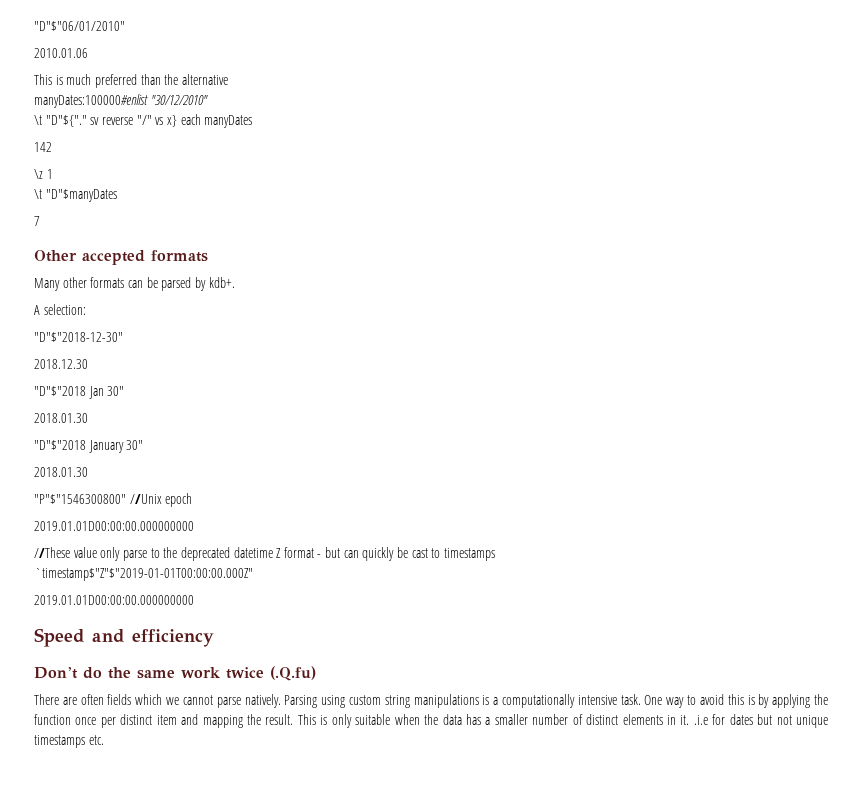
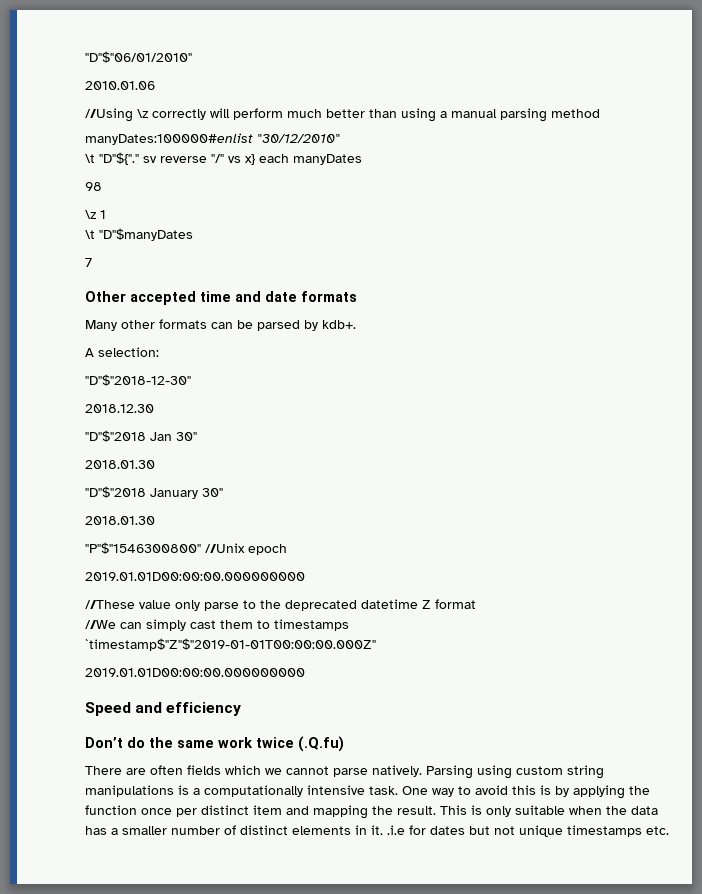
[34,74,228,88] This is much preferred than the alternative -> [85,108,600,122] //Using \z correctly will perform much better than using a manual parsing method
[34,142,52,152] 142 -> [85,182,102,191] 98
(145, 257) none -> [200,291,297,302] time and date
[317,547,428,561] - but can quickly be cast -> [85,619,253,631] // //We can simply cast them

